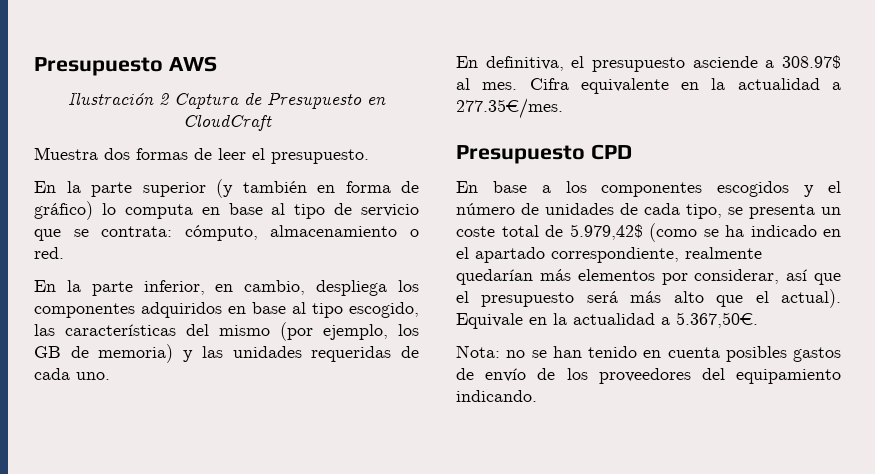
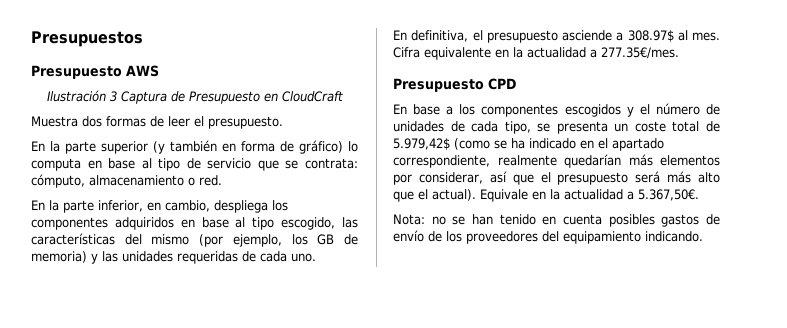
(34, 66) none -> [31,31,143,47] Presupuestos //
[159,93,169,105] 2 -> [109,91,117,102] 3

